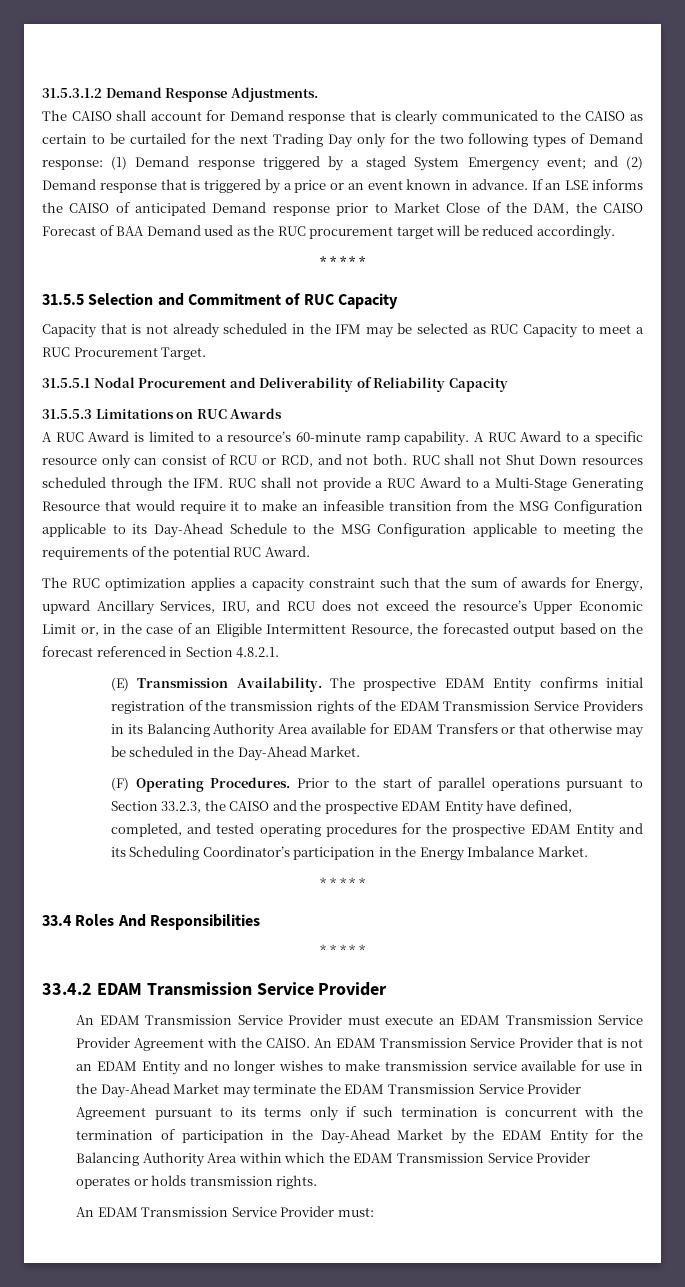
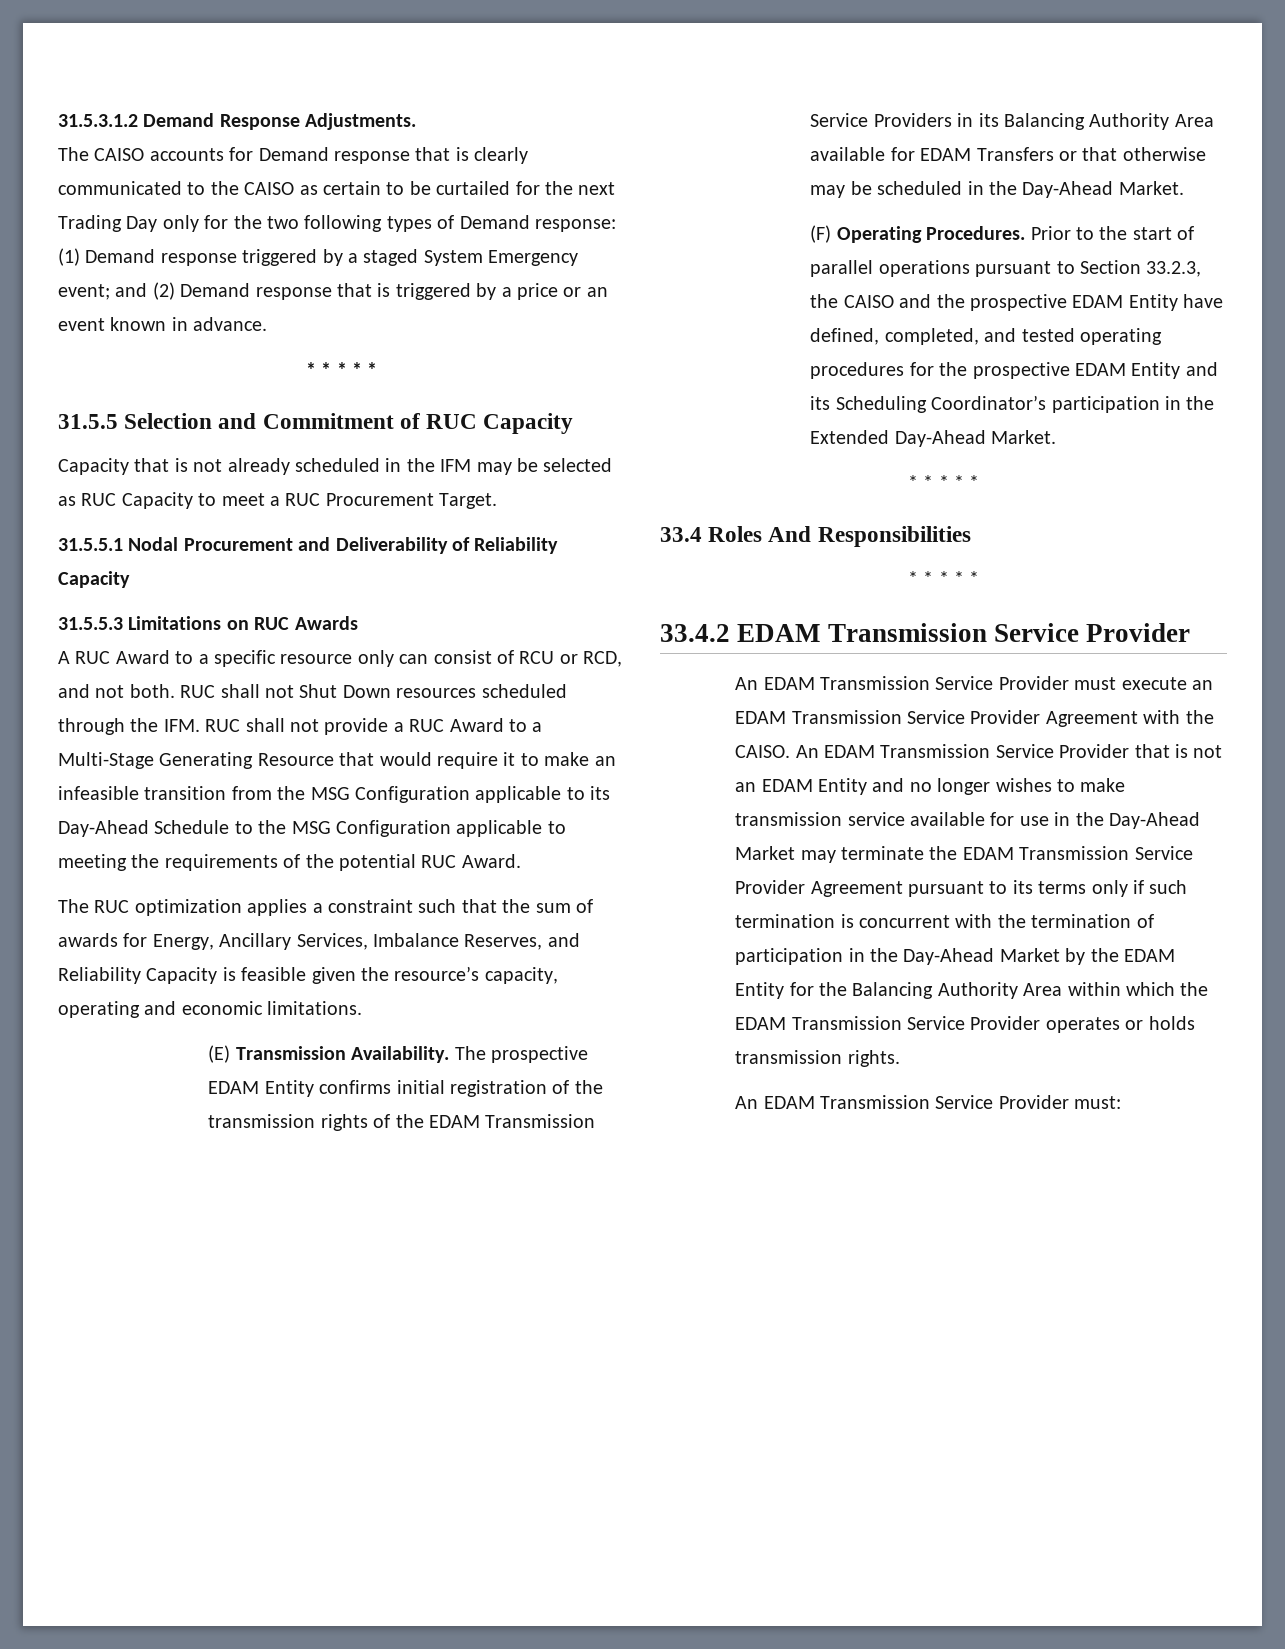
[116,110,202,121] shall account -> [149,148,224,161] accounts
[531,179,643,190] [42,202,643,216] [42,225,615,240] If an LSE informs the CAISO of anticipated Demand response prior to Market Close of the DAM, the CAISO Forecast of BAA Demand used as the RUC procurement target will be reduced accordingly. -> (268, 324) none
[133,431,562,446] is limited to a resource’s 60-minute ramp capability. A RUC Award -> (170, 657) none
[251,578,305,592] capacity -> (323, 908) none
[42,600,90,614] upward -> (214, 942) none
[221,600,643,614] [42,623,643,637] [42,646,280,658] IRU, and RCU does not exceed the resource’s Upper Economic Limit or, in the case of an Eligible Intermittent Resource, the forecasted output based on the forecast referenced in Section 4.8.2.1. -> [373,933,580,950] [58,966,558,984] [58,1001,363,1018] Imbalance Reserves, and Reliability Capacity is feasible given the resource’s capacity, operating and economic limitations.
[419,846,535,861] Energy Imbalance -> [810,430,986,447] Extended Day-Ahead

